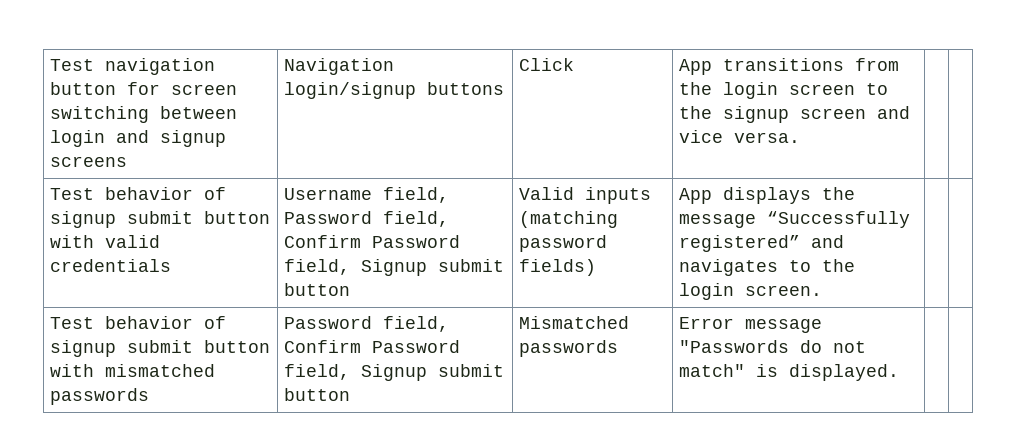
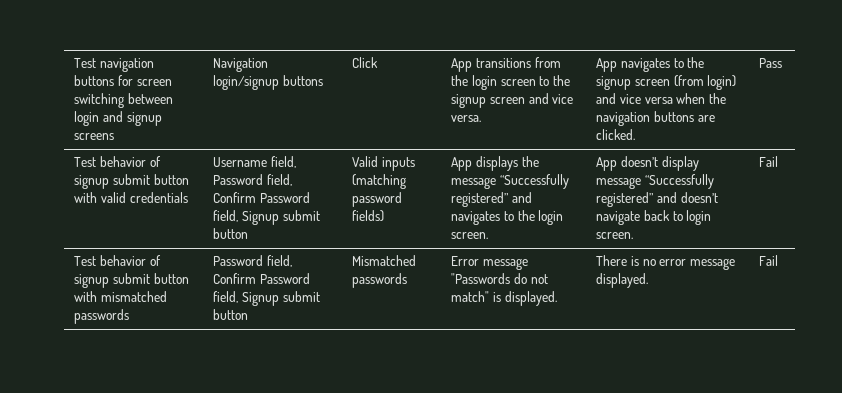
[50,82,117,95] button -> [74,75,115,86] buttons
(801, 137) | -> [596,57,705,72] [596,75,737,90] [596,93,726,104] [596,111,715,126] [596,129,636,140] [759,58,783,68] App navigates to the signup screen (from login) and vice versa when the navigation buttons are clicked. | Pass
(823, 290) | -> [596,156,699,171] [596,174,714,189] [596,192,718,207] [596,210,712,225] [596,232,634,239] [759,156,779,167] App doesn’t display message “Successfully registered” and doesn’t navigate back to login screen. | Fail
(900, 372) | -> [596,255,735,270] [596,273,649,288] [759,255,779,266] There is no error message displayed. | Fail

